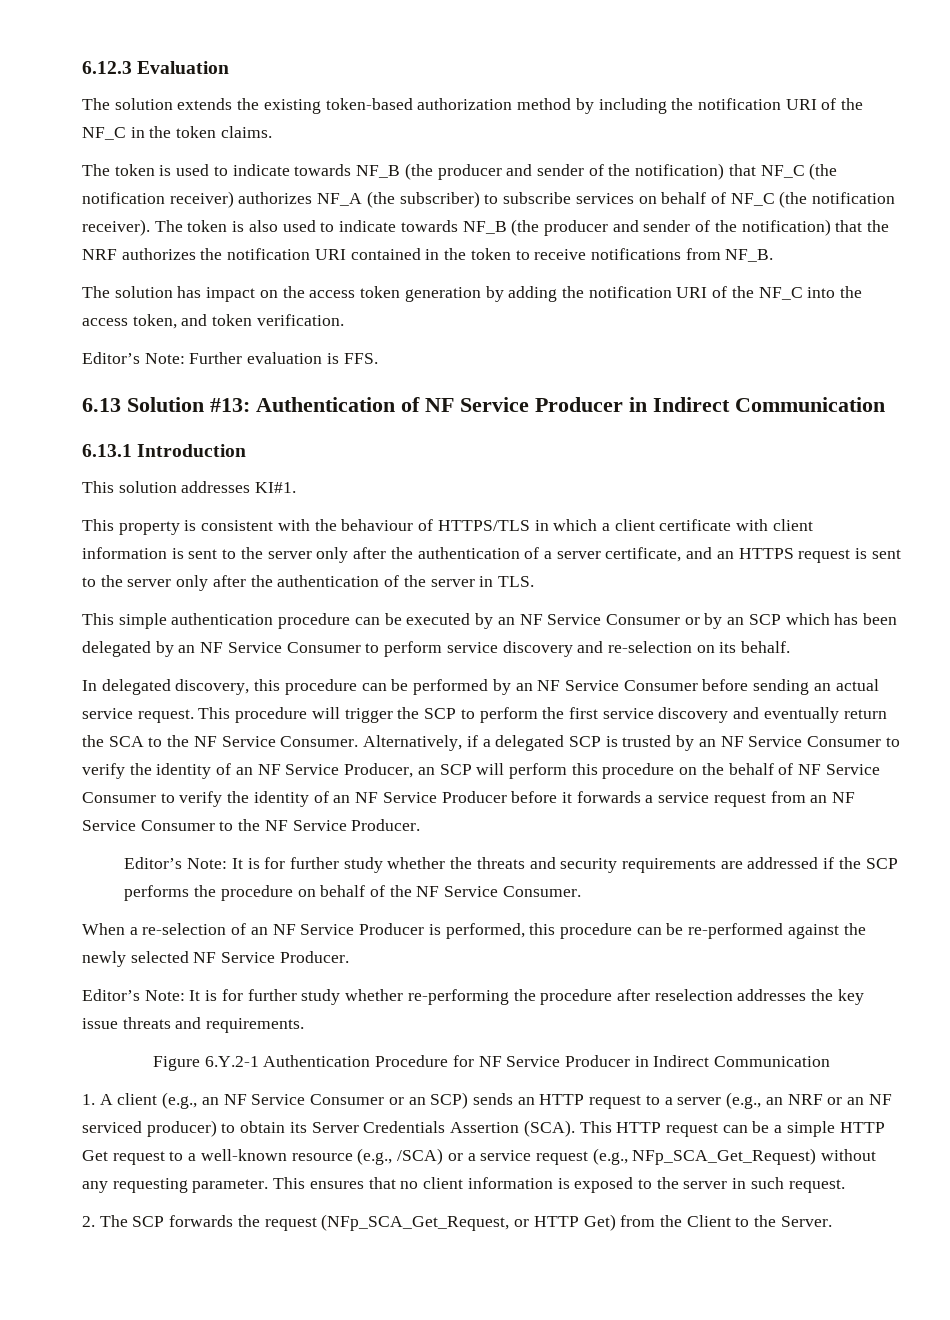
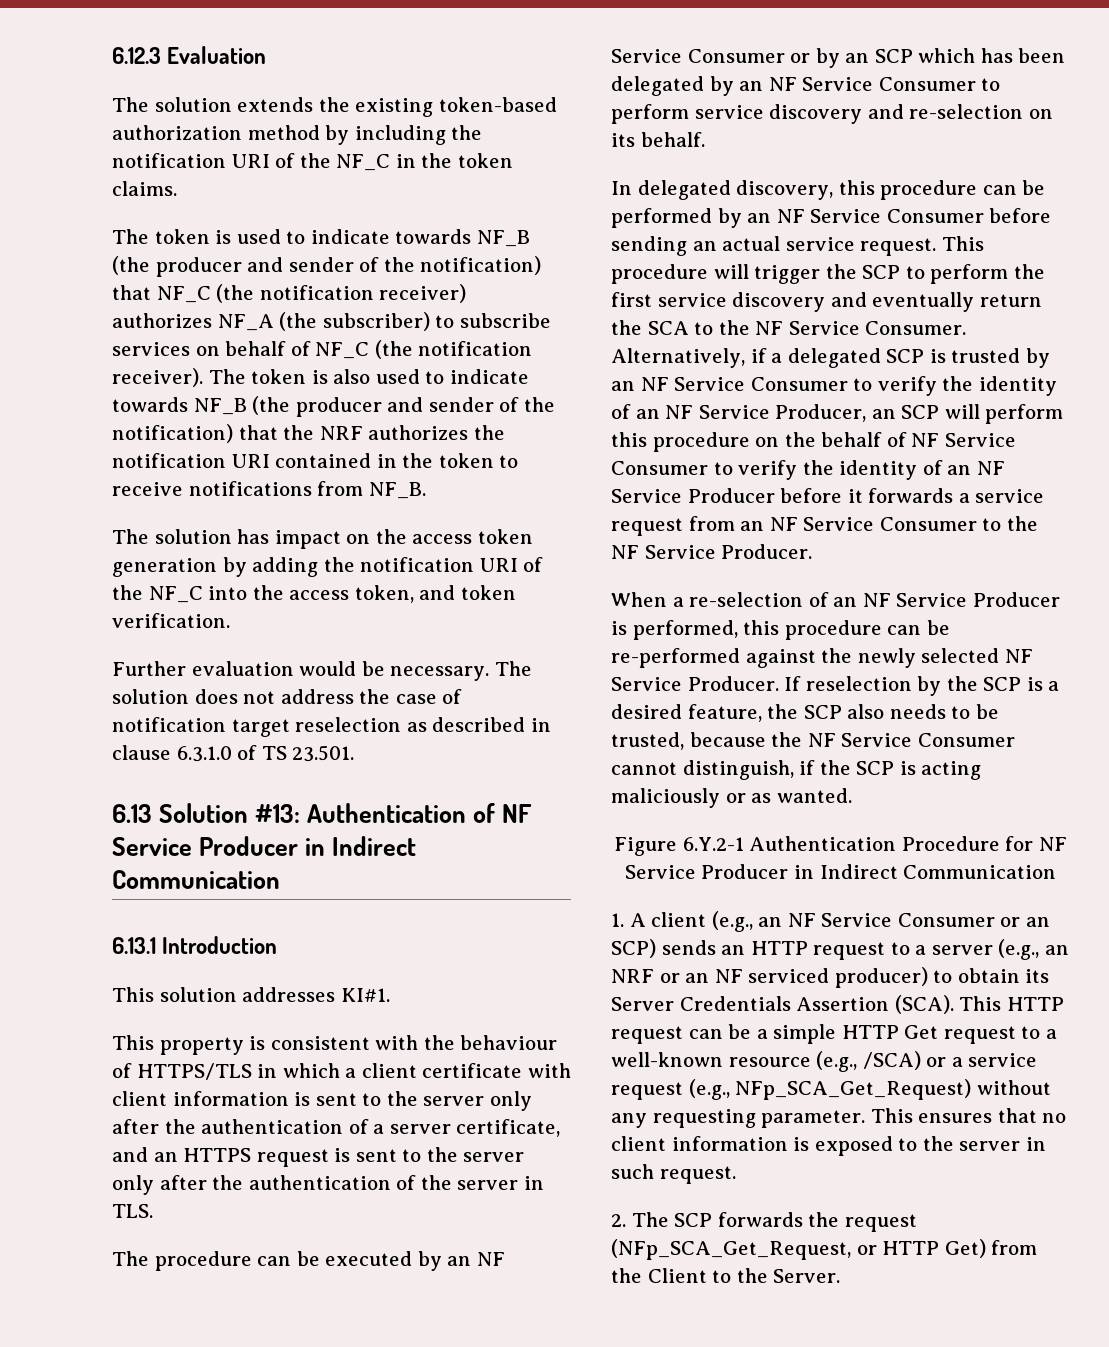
[82,352,378,364] Editor’s Note: Further evaluation is FFS. -> [112,661,532,681] [112,689,463,704] [112,717,551,737] [112,745,355,762] Further evaluation would be necessary. The solution does not address the case of notification target reselection as described in clause 6.3.1.0 of TS 23.501.
[82,613,274,629] This simple authentication -> [112,1251,149,1266] The
[124,857,898,873] [124,885,581,901] // Editor’s Note: It is for further study whether the threats and security requirements are addressed if the SCP performs the procedure on behalf of the NF Service Consumer. -> (813, 551) none
[82,989,864,1005] [82,1017,305,1033] // Editor’s Note: It is for further study whether re-performing the procedure after reselection addresses the key issue threats and requirements. -> [784,676,1060,696] [611,704,999,722] [611,732,1015,750] [611,760,982,780] [611,788,852,808] If reselection by the SCP is a desired feature, the SCP also needs to be trusted, because the NF Service Consumer cannot distinguish, if the SCP is acting maliciously or as wanted.

